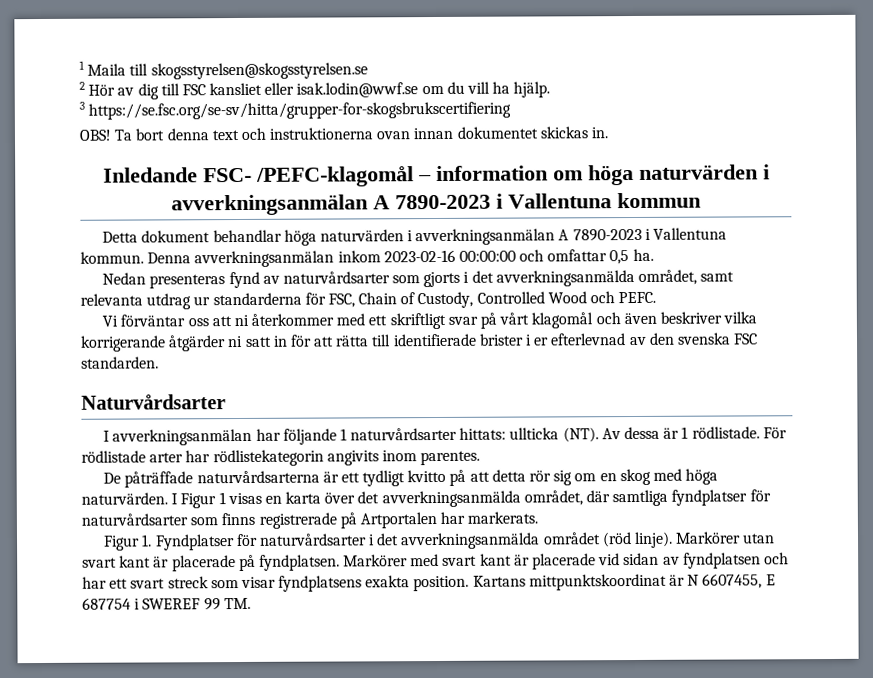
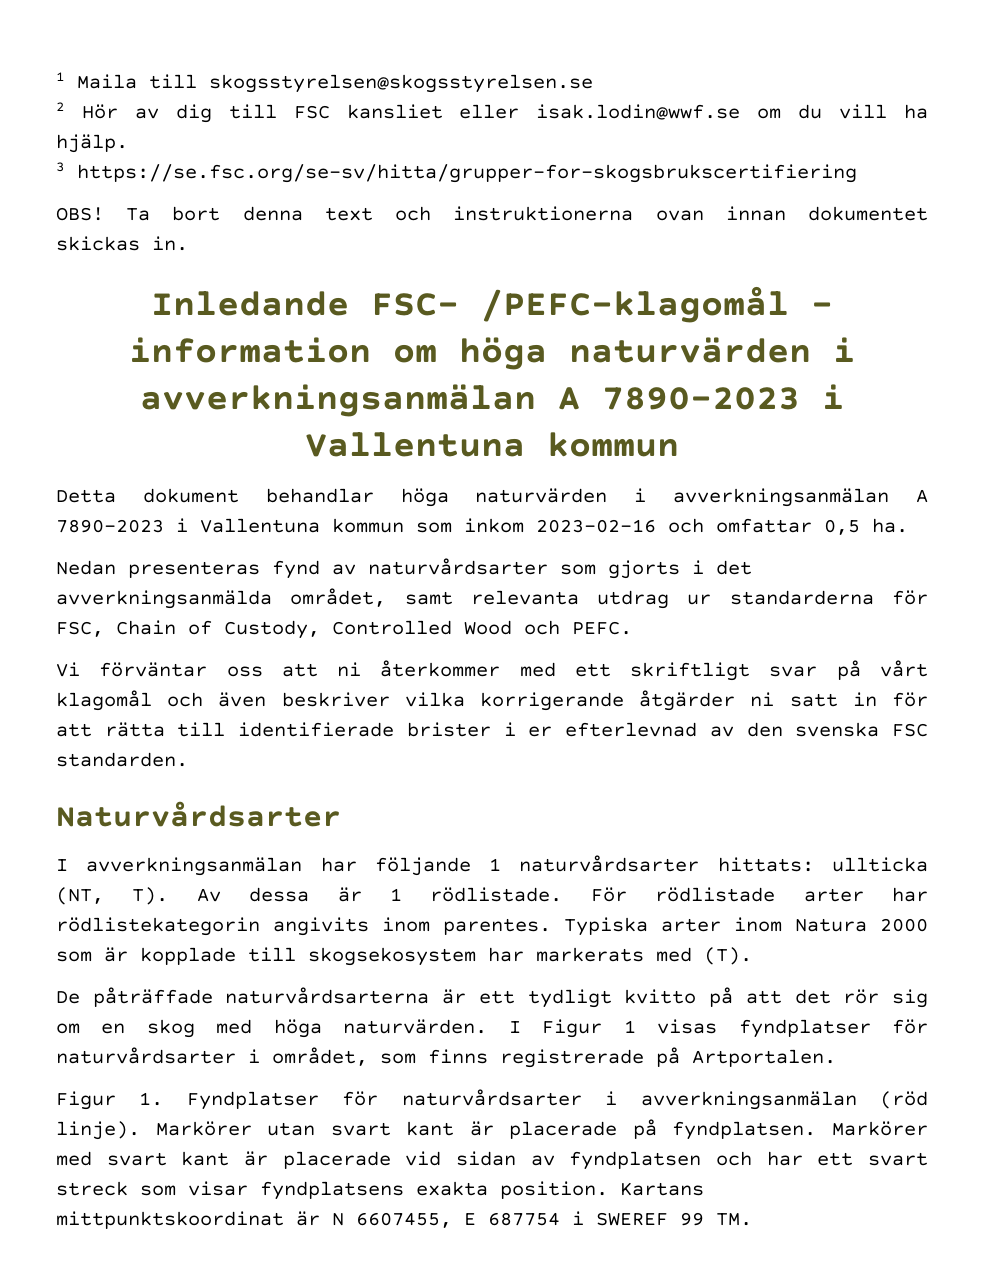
[80,250,335,268] kommun. Denna avverkningsanmälan -> [332,518,452,533] kommun som
[458,250,516,262] 00:00:00 -> (656, 526) none
[562,427,599,443] (NT). -> [56,887,169,905] (NT, T).
(481, 458) none -> [564,917,928,936] [56,947,752,966] Typiska arter inom Natura 2000 som är kopplade till skogsekosystem har markerats med (T).
[491,469,526,482] detta -> [794,989,831,1004] det
[264,489,669,508] en karta över det avverkningsanmälda området, där samtliga -> (718, 1026) none
(188, 519) none -> [248,1047,368,1066] i området,
[359,511,539,529] Artportalen har markerats. -> [692,1049,836,1067] Artportalen.
[376,532,601,550] det avverkningsanmälda området -> [640,1091,857,1110] avverkningsanmälan

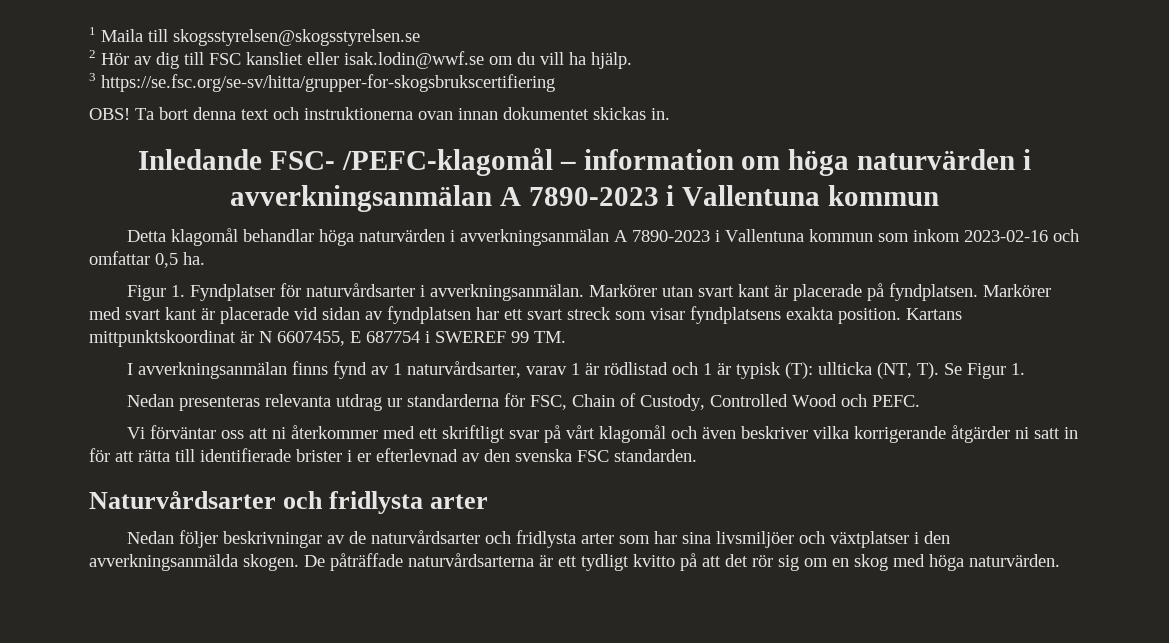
[142,488,239,503] dokument -> [170,228,238,246] klagomål
[56,558,752,579] [56,588,453,609] Nedan presenteras fynd av naturvårdsarter som gjorts i det avverkningsanmälda området, samt -> [126,283,1051,301] [89,306,962,324] [89,330,566,347] [126,361,1025,379] [126,394,260,411] Figur 1. Fyndplatser för naturvårdsarter i avverkningsanmälan. Markörer utan svart kant är placerade på fyndplatsen. Markörer med svart kant är placerade vid sidan av fyndplatsen har ett svart streck som visar fyndplatsens exakta position. Kartans mittpunktskoordinat är N 6607455, E 687754 i SWEREF 99 TM. // I avverkningsanmälan finns fynd av 1 naturvårdsarter, varav 1 är rödlistad och 1 är typisk (T): ullticka (NT, T). Se Figur 1. // Nedan presenteras
[56,855,928,876] [56,887,928,905] [56,917,928,936] [56,947,752,966] // I avverkningsanmälan har följande 1 naturvårdsarter hittats: ullticka (NT, T). Av dessa är 1 rödlistade. För rödlistade arter har rödlistekategorin angivits inom parentes. Typiska arter inom Natura 2000 som är kopplade till skogsekosystem har markerats med (T). // -> [283,491,489,514] [126,530,950,548] [89,554,299,571] och fridlysta arter // Nedan följer beskrivningar av de naturvårdsarter och fridlysta arter som har sina livsmiljöer och växtplatser i den avverkningsanmälda skogen.
[508,1019,929,1038] [56,1047,836,1068] [56,1089,929,1110] [56,1119,928,1140] [56,1151,928,1170] [56,1181,704,1200] [56,1211,752,1229] I Figur 1 visas fyndplatser för naturvårdsarter i området, som finns registrerade på Artportalen. // Figur 1. Fyndplatser för naturvårdsarter i avverkningsanmälan (röd linje). Markörer utan svart kant är placerade på fyndplatsen. Markörer med svart kant är placerade vid sidan av fyndplatsen och har ett svart streck som visar fyndplatsens exakta position. Kartans mittpunktskoordinat är N 6607455, E 687754 i SWEREF 99 TM. -> (1060, 560) none

